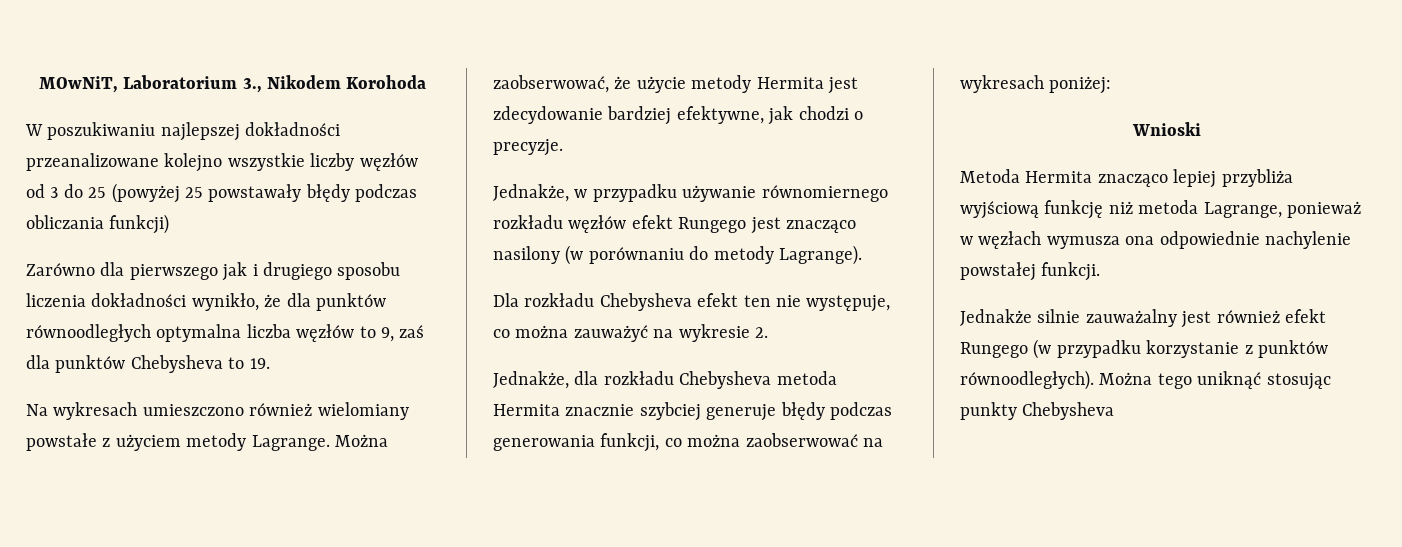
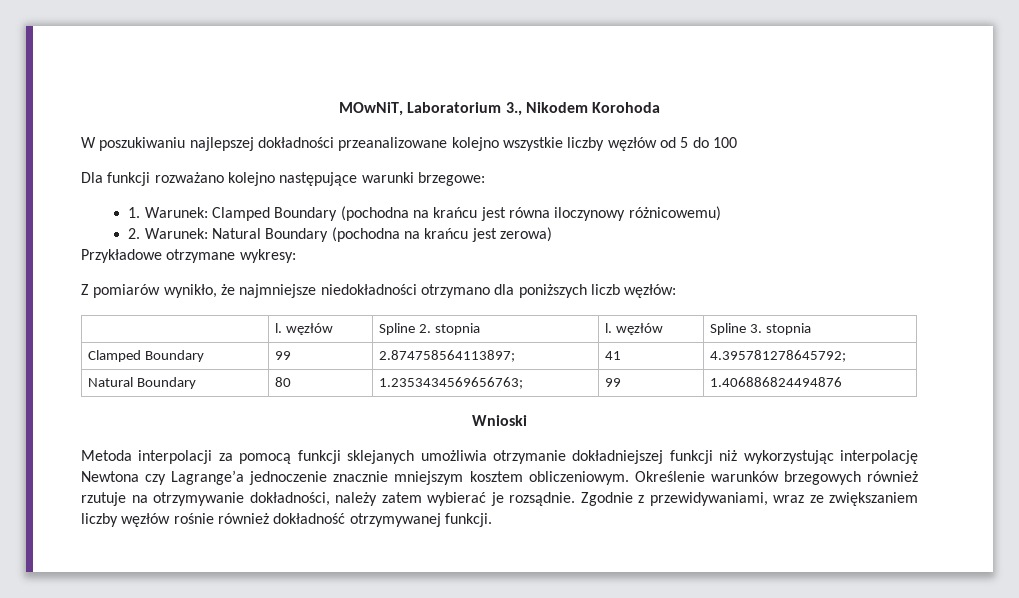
[50,183,418,203] [26,214,170,234] [26,262,401,281] [26,293,386,311] [26,324,425,342] [26,355,270,373] [26,402,409,420] [26,433,388,451] [493,75,858,94] [493,106,863,125] [493,139,563,156] [493,184,888,202] [493,215,856,234] [493,245,862,265] [493,293,891,312] [493,324,768,342] [493,371,837,389] [493,402,892,421] [493,433,883,452] [960,75,1112,94] [1131,122,1201,136] [960,169,1293,188] [960,200,1361,219] [960,231,1351,249] [960,262,1101,281] [960,309,1326,328] [960,339,1328,359] [960,370,1331,390] [960,402,1115,420] 3 do 25 (powyżej 25 powstawały błędy podczas obliczania funkcji) // Zarówno dla pierwszego jak i drugiego sposobu liczenia dokładności wynikło, że dla punktów równoodległych optymalna liczba węzłów to 9, zaś dla punktów Chebysheva to 19. // Na wykresach umieszczono również wielomiany powstałe z użyciem metody Lagrange. Można zaobserwować, że użycie metody Hermita jest zdecydowanie bardziej efektywne, jak chodzi o precyzje. // Jednakże, w przypadku używanie równomiernego rozkładu węzłów efekt Rungego jest znacząco nasilony (w porównaniu do metody Lagrange). // Dla rozkładu Chebysheva efekt ten nie występuje, co można zauważyć na wykresie 2. // Jednakże, dla rozkładu Chebysheva metoda Hermita znacznie szybciej generuje błędy podczas generowania funkcji, co można zaobserwować na wykresach poniżej: // Wnioski // Metoda Hermita znacząco lepiej przybliża wyjściową funkcję niż metoda Lagrange, ponieważ w węzłach wymusza ona odpowiednie nachylenie powstałej funkcji. // Jednakże silnie zauważalny jest również efekt Rungego (w przypadku korzystanie z punktów równoodległych). Można tego uniknąć stosując punkty Chebysheva -> [680,137,737,148] [81,172,485,186] [128,206,721,221] [128,227,553,242] [81,249,296,263] [81,284,677,298] [274,323,333,335] [378,323,480,335] [604,323,663,335] [709,323,811,335] [87,350,204,362] [274,351,291,360] [378,350,515,362] [604,351,621,360] [709,350,846,362] [87,377,196,389] [274,377,291,387] [378,377,523,389] [604,378,621,387] [709,377,842,387] [472,415,527,426] [81,450,918,464] [81,470,918,485] [81,492,918,506] [81,513,492,527] 5 do 100 // Dla funkcji rozważano kolejno następujące warunki brzegowe: // 1. Warunek: Clamped Boundary (pochodna na krańcu jest równa iloczynowy różnicowemu) // 2. Warunek: Natural Boundary (pochodna na krańcu jest zerowa) // Przykładowe otrzymane wykresy: // Z pomiarów wynikło, że najmniejsze niedokładności otrzymano dla poniższych liczb węzłów: // | l. węzłów | Spline 2. stopnia | l. węzłów | Spline 3. stopnia // Clamped Boundary | 99 | 2.874758564113897; | 41 | 4.395781278645792; // Natural Boundary | 80 | 1.2353434569656763; | 99 | 1.406886824494876 // Wnioski // Metoda interpolacji za pomocą funkcji sklejanych umożliwia otrzymanie dokładniejszej funkcji niż wykorzystując interpolację Newtona czy Lagrange’a jednoczenie znacznie mniejszym kosztem obliczeniowym. Określenie warunków brzegowych również rzutuje na otrzymywanie dokładności, należy zatem wybierać je rozsądnie. Zgodnie z przewidywaniami, wraz ze zwiększaniem liczby węzłów rośnie również dokładność otrzymywanej funkcji.

